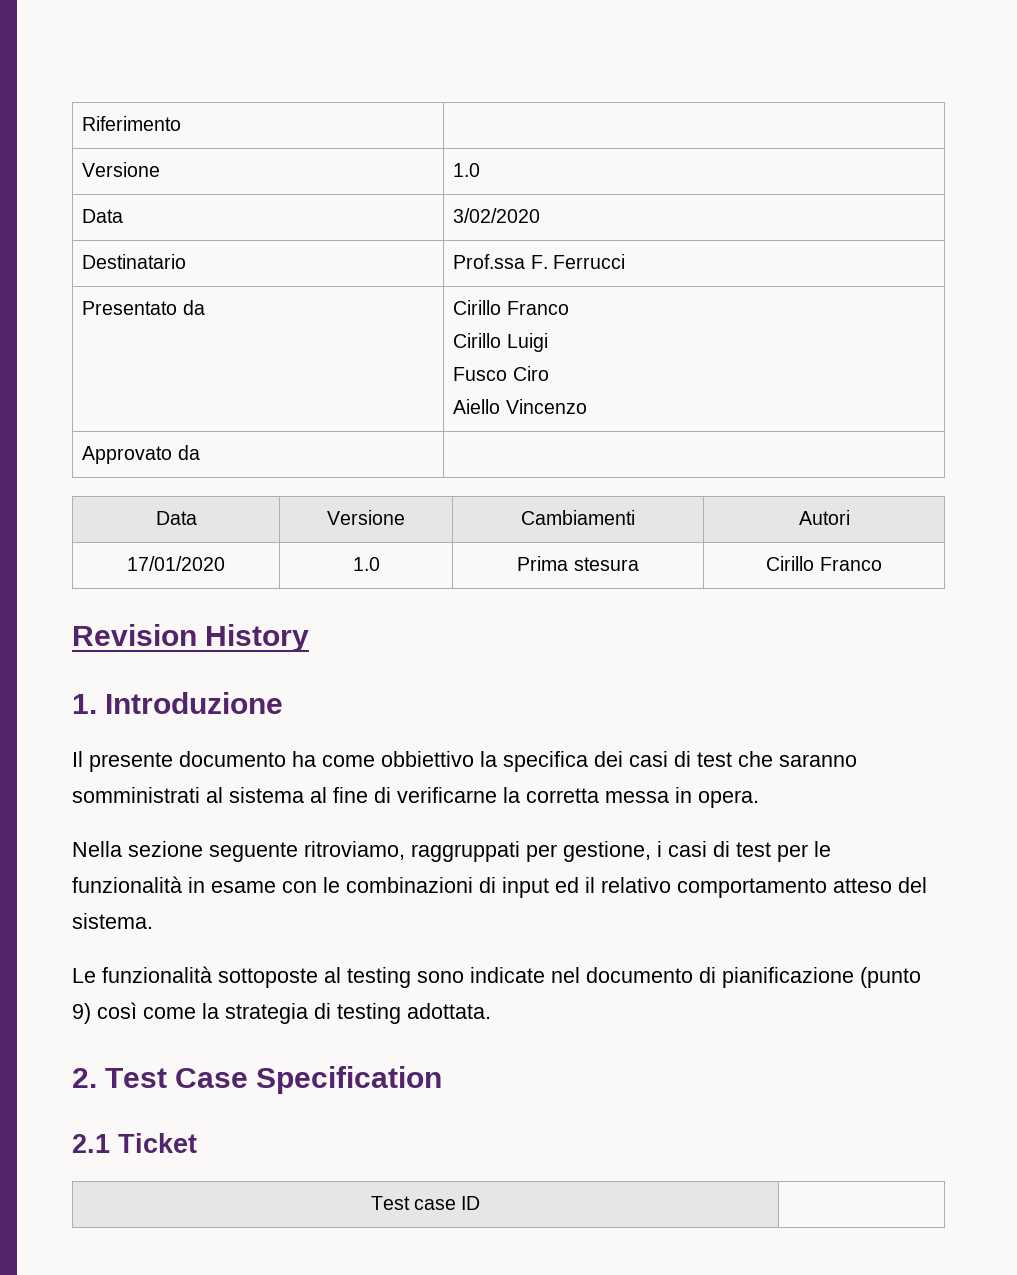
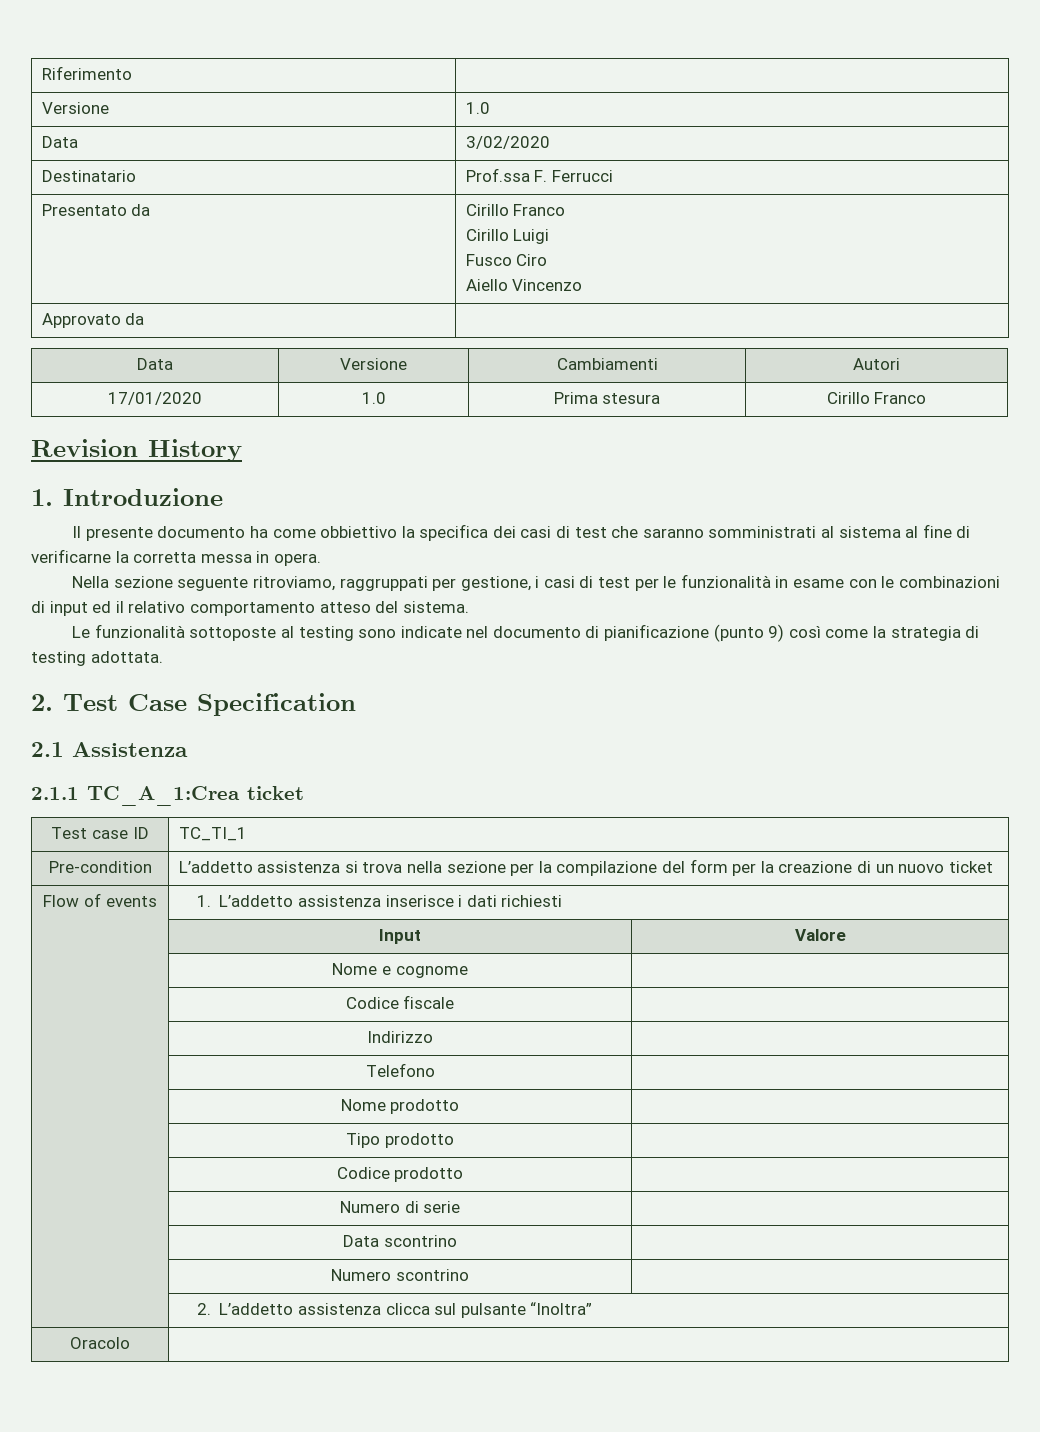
[118,1133,197,1153] Ticket -> [72,742,188,757] [31,786,304,806] Assistenza // 2.1.1 TC_A_1:Crea ticket
(481, 1203) none -> [178,827,247,841] [48,861,152,873] [178,859,993,876] [43,893,157,907] [196,895,563,907] [379,929,421,944] [794,929,846,941] [332,963,468,978] [345,995,455,1009] [367,1031,433,1043] [365,1063,435,1077] [340,1099,460,1114] [346,1133,454,1148] [336,1167,464,1182] [339,1201,461,1213] [343,1235,457,1247] [331,1269,469,1281] [196,1302,593,1318] [70,1337,130,1349] | TC_TI_1 // Pre-condition | L’addetto assistenza si trova nella sezione per la compilazione del form per la creazione di un nuovo ticket // Flow of events | 1. L’addetto assistenza inserisce i dati richiesti // | Input | Valore // | Nome e cognome | // | Codice fiscale | // | Indirizzo | // | Telefono | // | Nome prodotto | // | Tipo prodotto | // | Codice prodotto | // | Numero di serie | // | Data scontrino | // | Numero scontrino | // | 2. L’addetto assistenza clicca sul pulsante “Inoltra” // Oracolo

